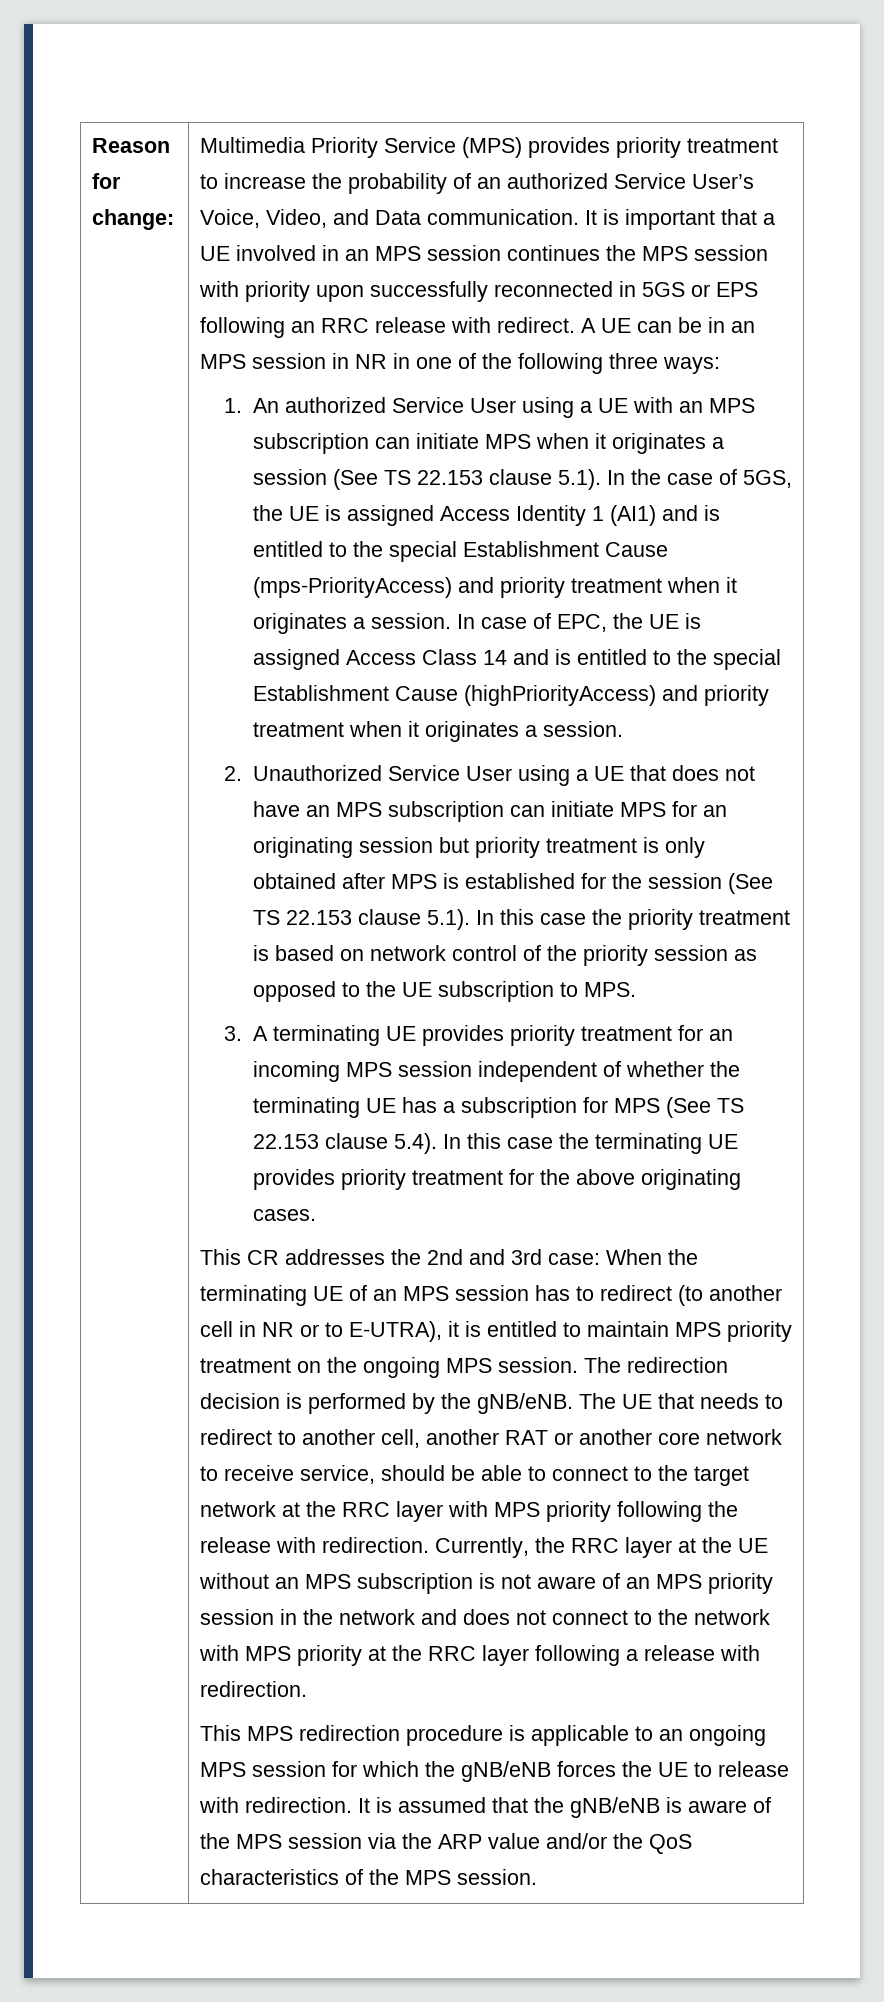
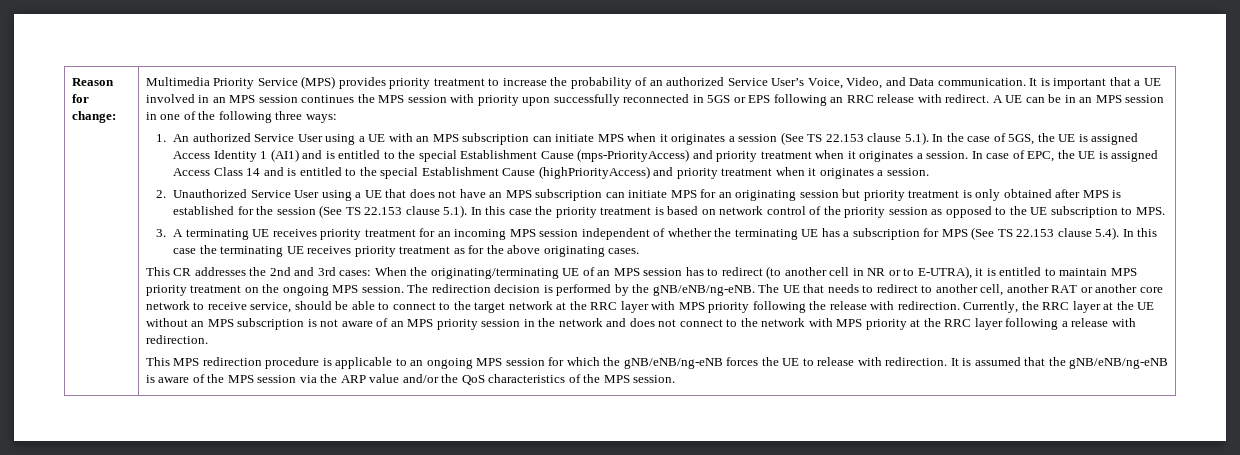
[354,353,410,369] NR in -> (157, 116) none
[421,1025,504,1046] provides -> [272,229,317,237] receives
[252,1169,503,1190] provides priority treatment -> [307,246,465,257] receives priority treatment as
[547,1253,600,1265] case: -> [339,270,372,276] cases:
[199,1285,307,1306] terminating -> [430,268,559,279] originating/terminating
[476,1393,573,1414] gNB/eNB. -> [652,285,755,296] gNB/eNB/ng-eNB.
[460,1761,551,1782] gNB/eNB -> [623,358,723,369] gNB/eNB/ng-eNB
[569,1797,660,1818] gNB/eNB -> [1069,358,1169,369] gNB/eNB/ng-eNB

